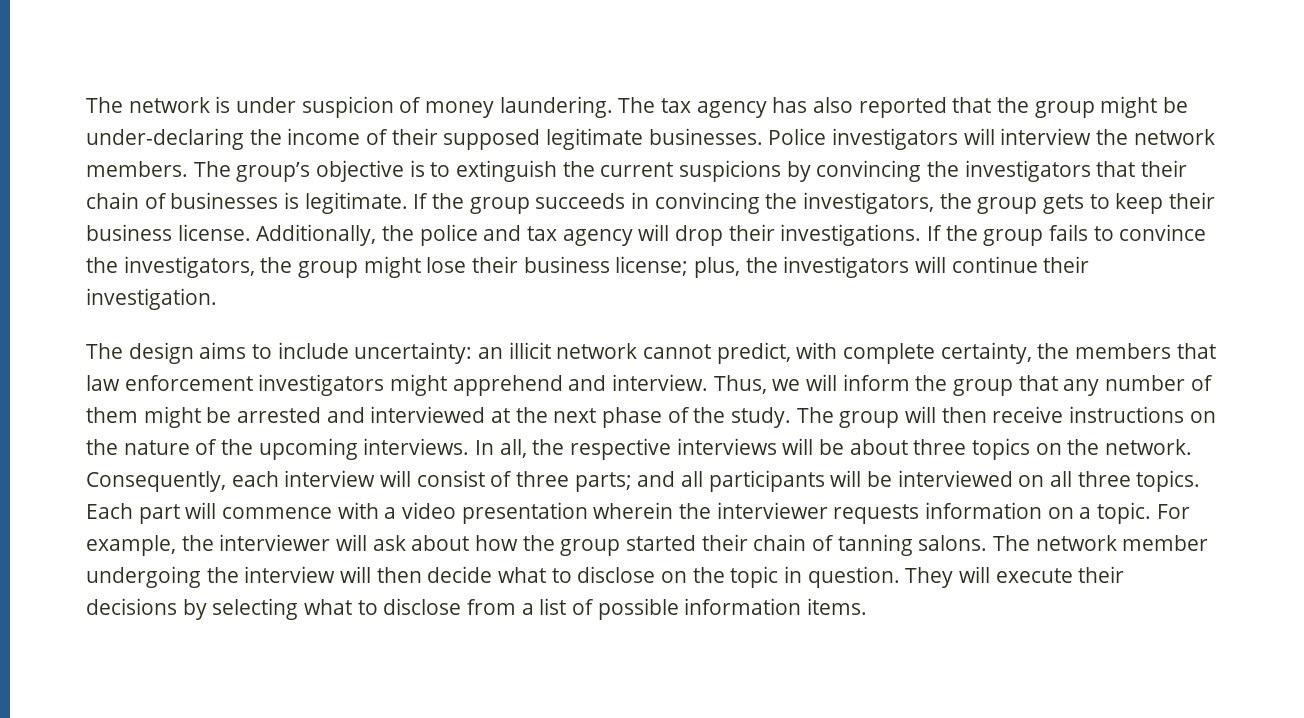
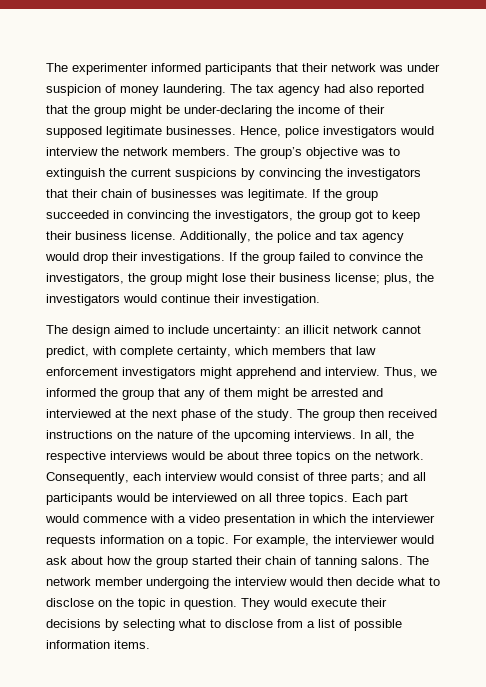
[86,96,231,113] The network is -> [46,63,403,75] The experimenter informed participants that their network was
[772,97,808,113] has -> [324,84,345,93] had
[768,128,995,150] Police investigators will -> [240,126,434,138] Hence, police investigators would
[409,160,425,177] is -> [361,149,385,156] was
[284,192,300,209] is -> [220,191,244,198] was
[535,193,626,209] succeeds -> [46,210,109,219] succeeded
[1043,194,1085,214] gets -> [355,210,373,222] got
[638,224,670,241] will -> [45,252,79,261] would
[1049,224,1089,241] fails -> [299,252,330,261] failed
[915,256,947,273] will -> [123,294,157,303] would
[199,342,247,359] aims -> [114,325,149,334] aimed
[1037,343,1070,359] the -> [234,346,268,355] which
[806,374,910,391] will inform -> [46,388,96,397] informed
[1105,375,1186,391] number -> (205, 395) none
[905,406,1064,423] will then receive -> [359,409,437,418] then received
[782,438,814,455] will -> [171,451,205,460] would
[379,470,411,487] will -> [219,472,253,481] would
[830,470,862,487] will -> [116,493,150,502] would
[185,502,217,519] will -> [45,514,79,523] would
[593,502,674,519] wherein -> [299,514,346,523] in which
[336,534,368,551] will -> [400,535,434,544] would
[340,566,372,583] will -> [289,577,323,586] would
[959,566,991,583] will -> [273,598,307,607] would

